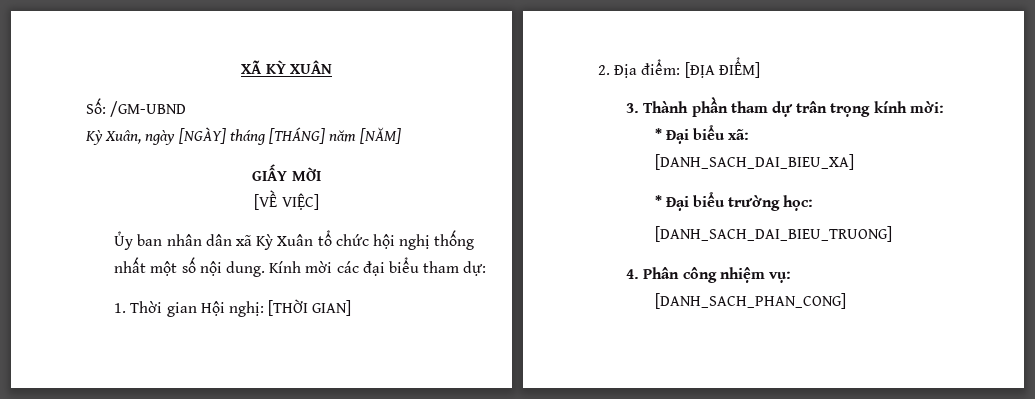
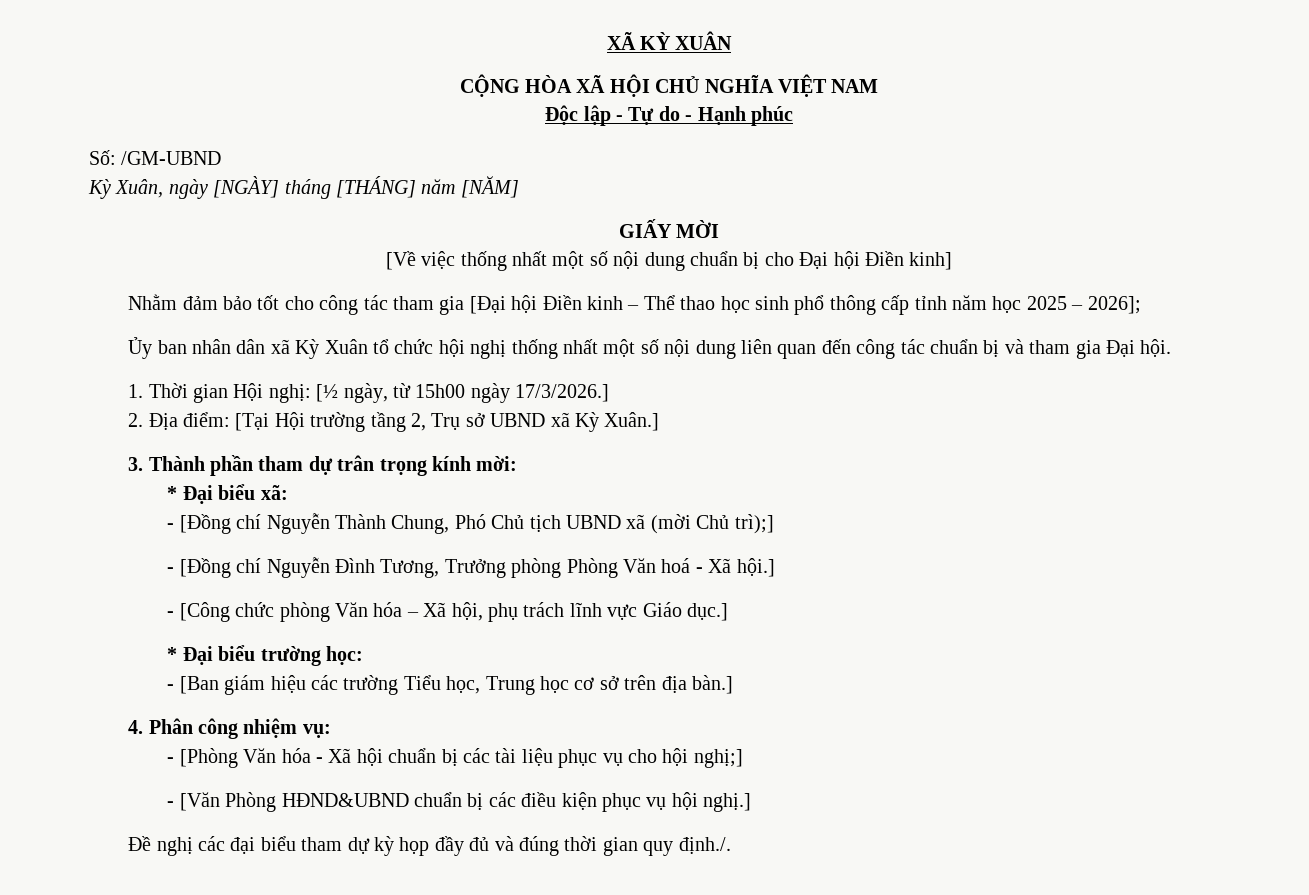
(332, 67) none -> [459,74,879,97] [545,105,793,126] // CỘNG HÒA XÃ HỘI CHỦ NGHĨA VIỆT NAM // Độc lập - Tự do - Hạnh phúc
[254,190,319,210] [VỀ VIỆC] -> [385,251,953,271] [128,294,1141,315] [Về việc thống nhất một số nội dung chuẩn bị cho Đại hội Điền kinh] // Nhằm đảm bảo tốt cho công tác tham gia [Đại hội Điền kinh – Thể thao học sinh phổ thông cấp tỉnh năm học 2025 – 2026];
[226,257,487,277] dung. Kính mời các đại biểu tham dự: -> [695,339,1172,359] dung liên quan đến công tác chuẩn bị và tham gia Đại hội.
[268,299,352,316] [598,57,760,78] [THỜI GIAN] // 2. Địa điểm: [ĐỊA ĐIỂM] -> [316,383,610,403] [128,412,660,432] [½ ngày, từ 15h00 ngày 17/3/2026.] // 2. Địa điểm: [Tại Hội trường tầng 2, Trụ sở UBND xã Kỳ Xuân.]
[654,154,854,170] [DANH_SACH_DAI_BIEU_XA] -> [167,513,774,534] [167,557,775,578] [167,602,728,622] - [Đồng chí Nguyễn Thành Chung, Phó Chủ tịch UBND xã (mời Chủ trì);] // - [Đồng chí Nguyễn Đình Tương, Trưởng phòng Phòng Văn hoá - Xã hội.] // - [Công chức phòng Văn hóa – Xã hội, phụ trách lĩnh vực Giáo dục.]
[654,226,892,242] [DANH_SACH_DAI_BIEU_TRUONG] -> [167,675,733,695] - [Ban giám hiệu các trường Tiểu học, Trung học cơ sở trên địa bàn.]
[654,293,846,309] [DANH_SACH_PHAN_CONG] -> [167,748,743,768] [167,792,752,812] [128,836,731,856] - [Phòng Văn hóa - Xã hội chuẩn bị các tài liệu phục vụ cho hội nghị;] // - [Văn Phòng HĐND&UBND chuẩn bị các điều kiện phục vụ hội nghị.] // Đề nghị các đại biểu tham dự kỳ họp đầy đủ và đúng thời gian quy định./.

